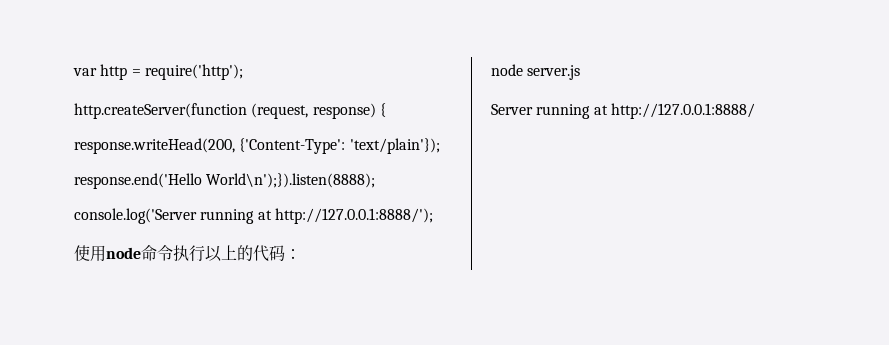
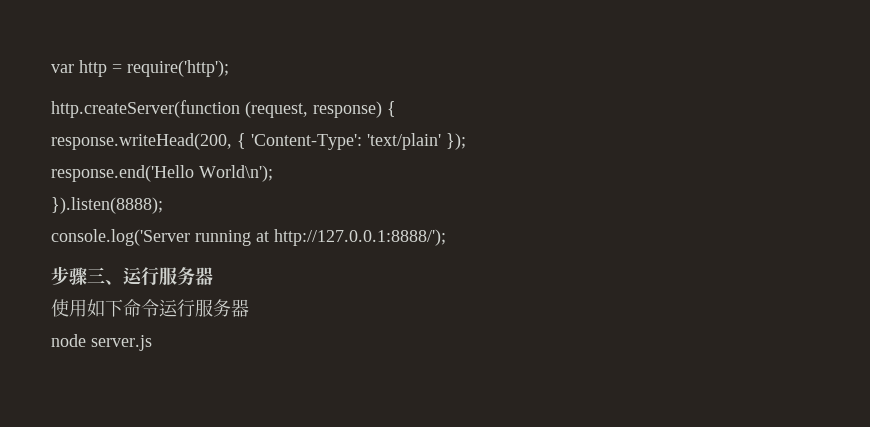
[239,138,440,154] {'Content-Type': 'text/plain'}); -> [237,133,466,150] { 'Content-Type': 'text/plain' });
[206,173,376,188] World\n');}).listen(8888); -> [199,165,273,182] [51,197,163,214] World\n'); // }).listen(8888);
[74,245,301,262] [491,64,581,80] [491,103,755,119] 使用node命令执行以上的代码： // node server.js // Server running at http://127.0.0.1:8888/ -> [51,266,213,286] [51,299,249,317] [51,334,152,351] 步骤三、运行服务器 // 使用如下命令运行服务器 // node server.js

